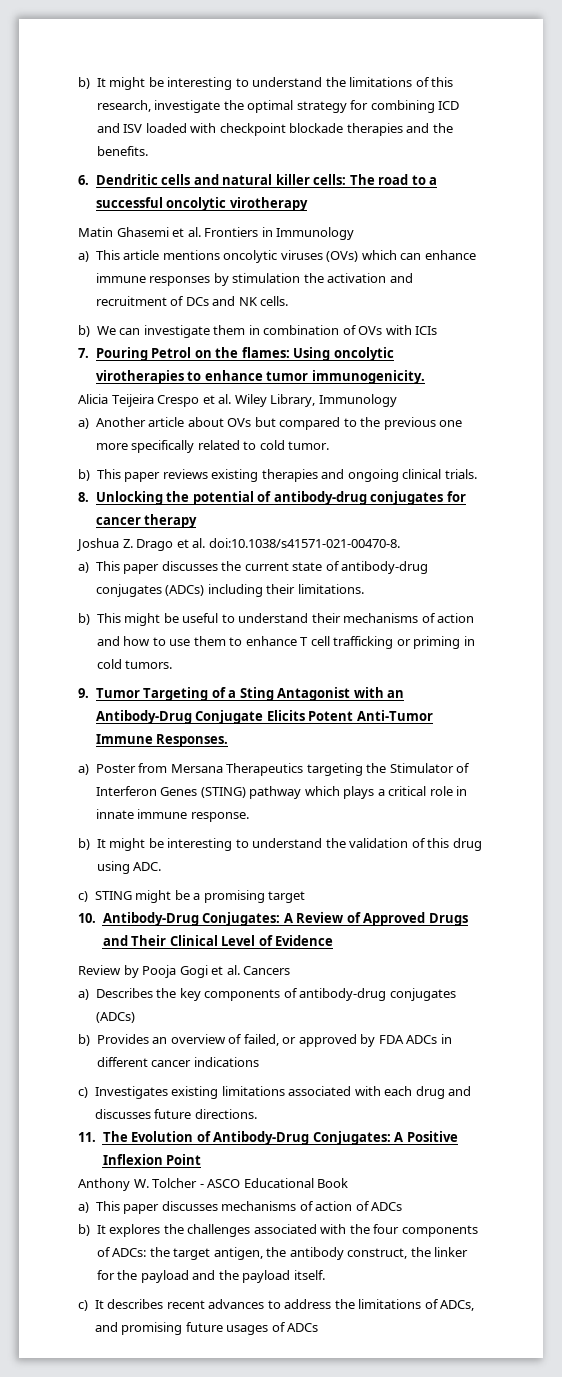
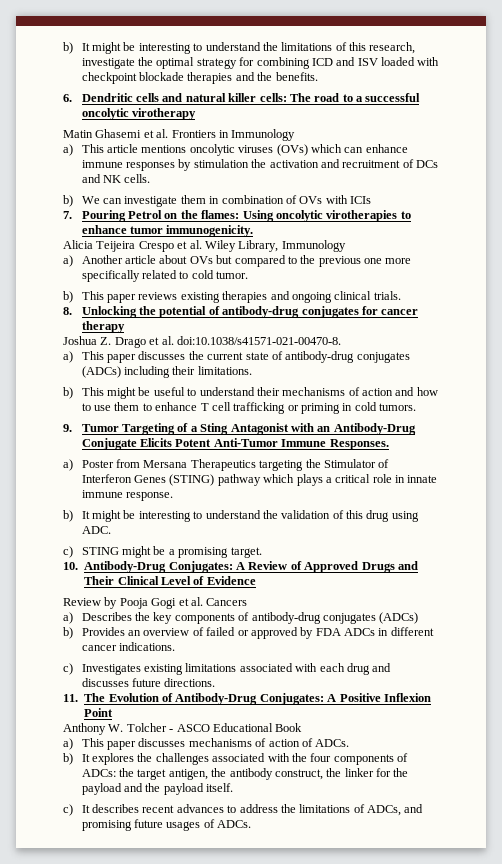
[268,891,306,903] target -> [230,547,262,558] target.
[243,1034,279,1046] failed, -> [206,627,236,636] failed
[193,1057,259,1067] indications -> [119,642,176,651] indications.
[371,1202,403,1211] ADCs -> [315,739,350,747] ADCs.
[287,1323,319,1332] ADCs -> [217,820,252,828] ADCs.

